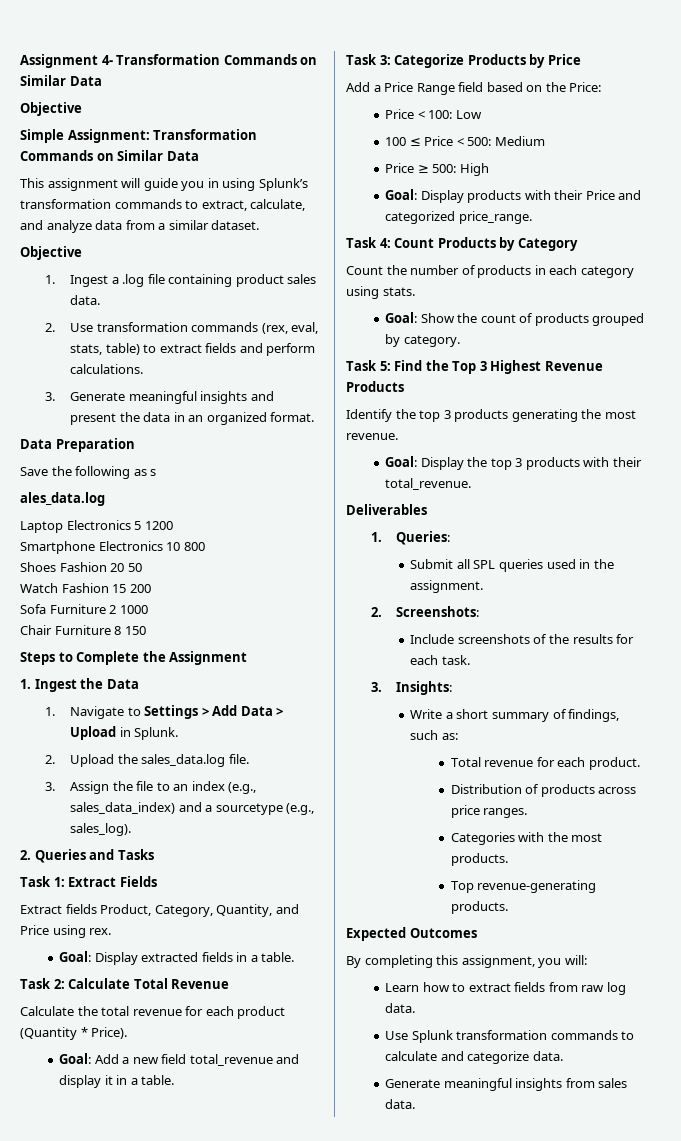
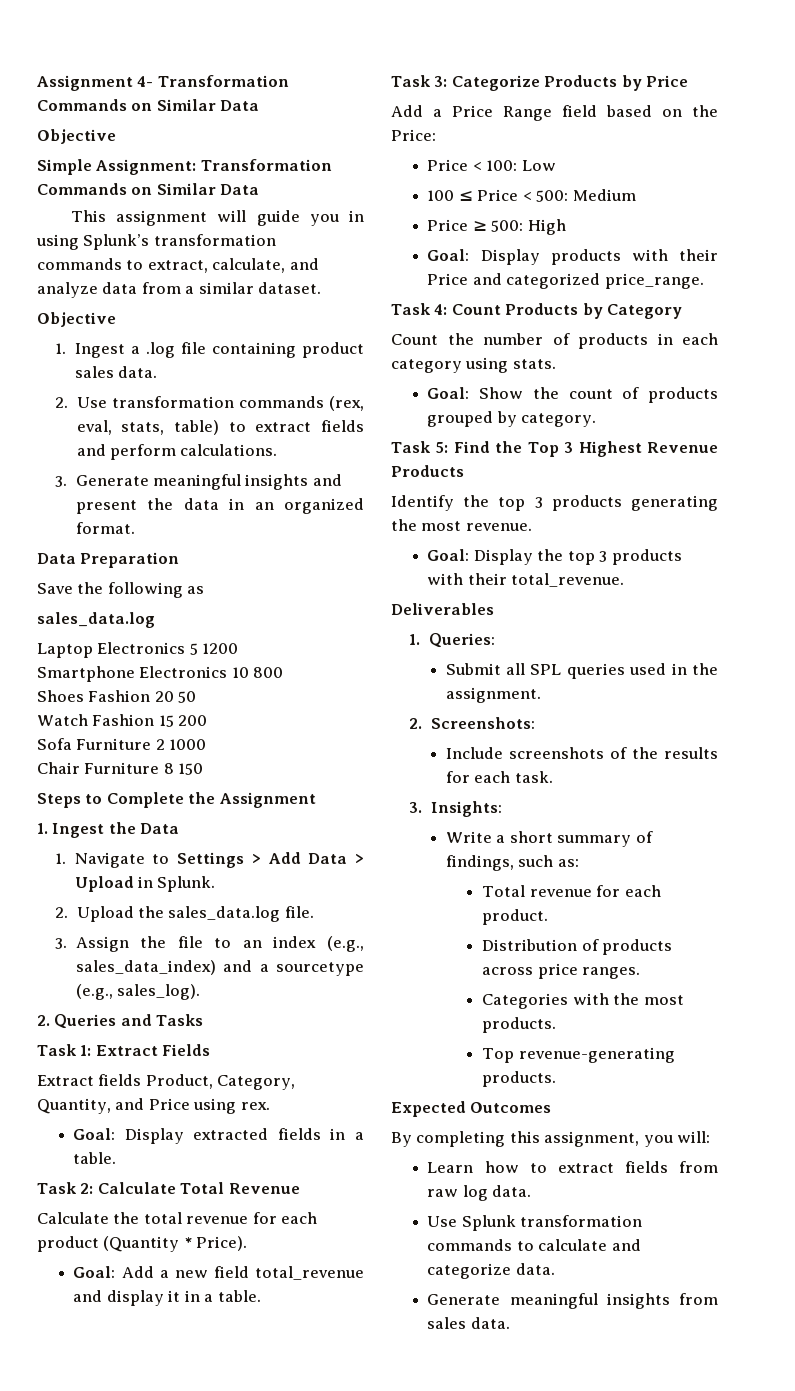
[150,469,157,476] [20,492,105,506] s // ales_data.log -> [37,612,155,628] // sales_data.log

